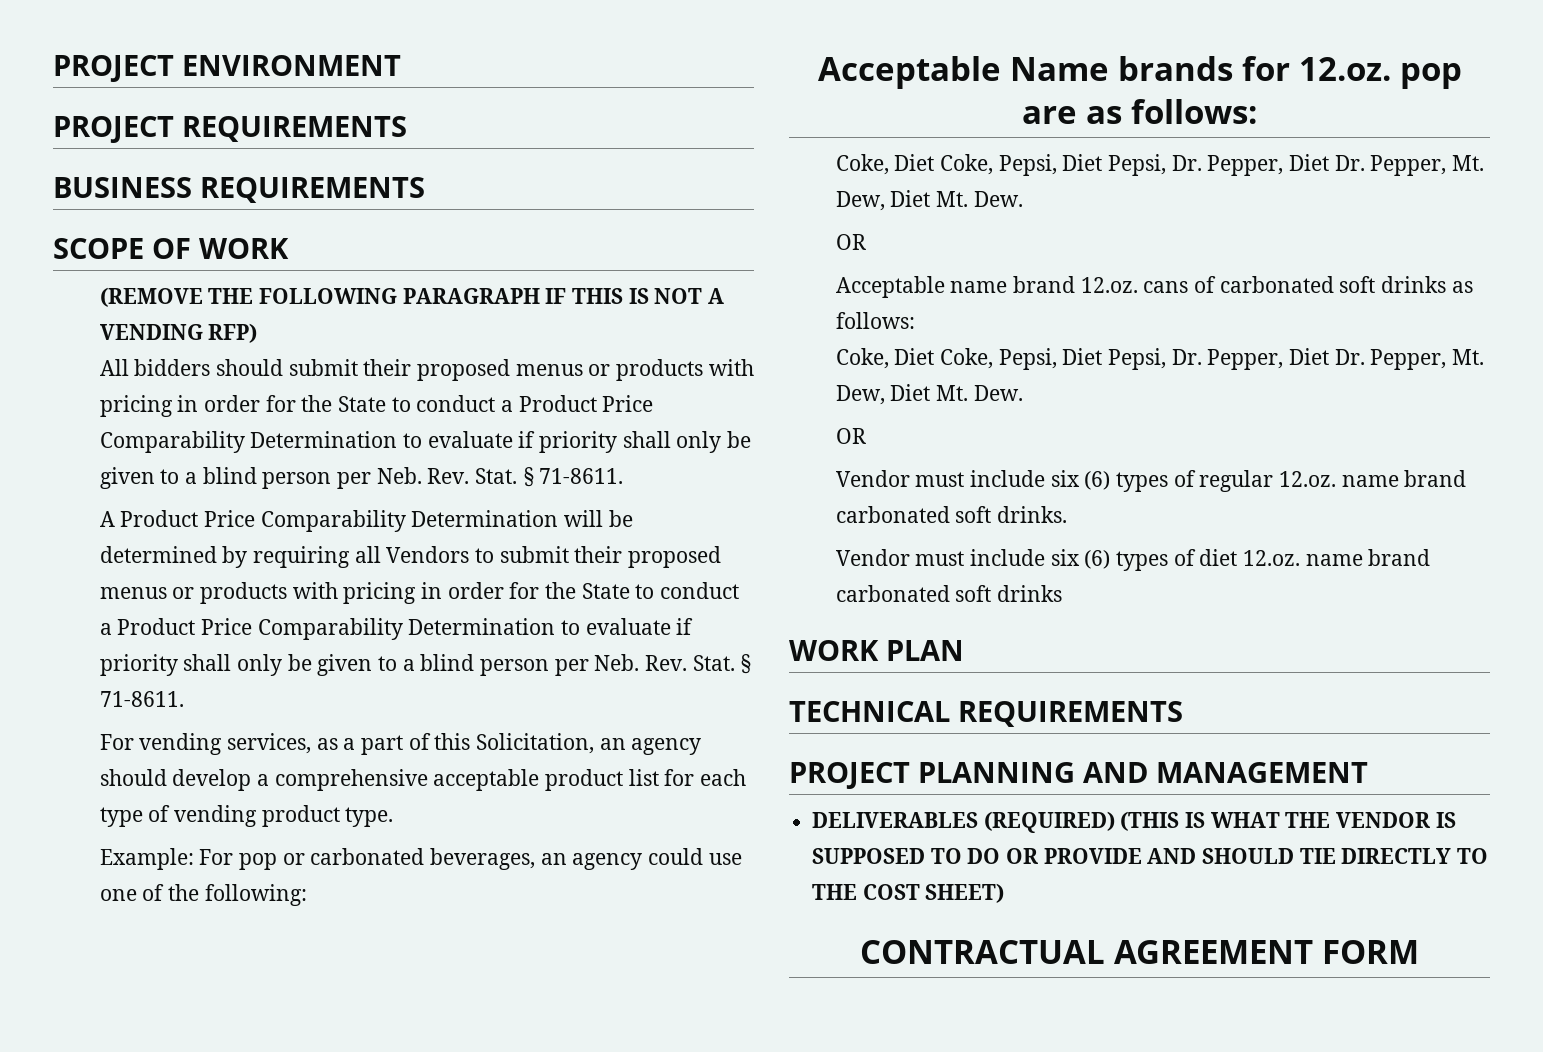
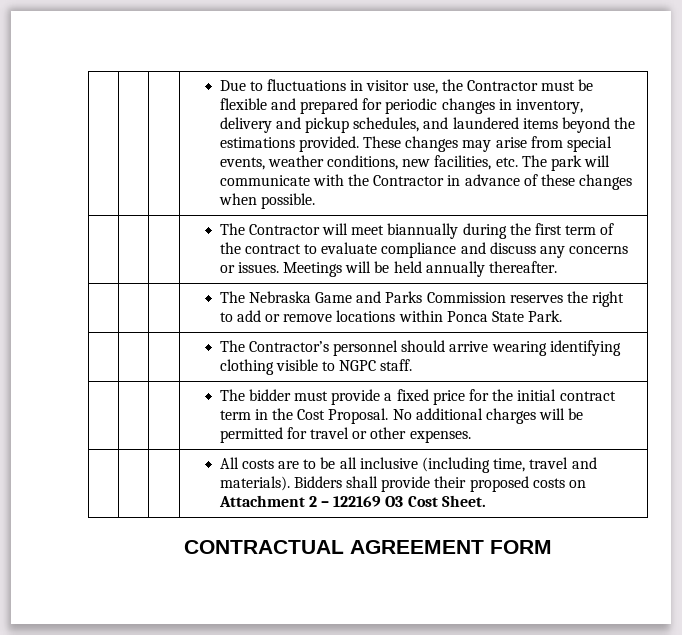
[53,55,401,82] [53,116,407,143] [53,177,425,203] [53,238,289,259] [99,287,724,307] [99,323,258,343] [99,359,754,381] [99,395,654,417] [99,431,751,453] [99,467,624,489] [99,510,633,532] [99,546,721,568] [99,582,739,604] [99,618,694,640] [99,654,752,676] [99,691,184,707] [99,733,702,755] [99,769,746,791] [99,805,394,827] [99,848,742,870] [99,884,307,906] [817,56,1462,89] [1022,99,1257,124] [835,154,1484,176] [835,190,1023,211] [835,234,866,250] [835,276,1473,298] [835,312,915,329] [835,348,1484,370] [835,384,1023,405] [835,428,866,444] [835,470,1467,492] [835,506,1067,523] [835,549,1431,571] [835,585,1062,602] [789,640,964,661] [789,701,1183,727] [789,762,1368,789] [812,811,1456,833] [812,848,1489,864] [812,883,1005,903] PROJECT ENVIRONMENT // PROJECT REQUIREMENTS // BUSINESS REQUIREMENTS // SCOPE OF WORK // (REMOVE THE FOLLOWING PARAGRAPH IF THIS IS NOT A VENDING RFP) // All bidders should submit their proposed menus or products with pricing in order for the State to conduct a Product Price Comparability Determination to evaluate if priority shall only be given to a blind person per Neb. Rev. Stat. § 71-8611. // A Product Price Comparability Determination will be determined by requiring all Vendors to submit their proposed menus or products with pricing in order for the State to conduct a Product Price Comparability Determination to evaluate if priority shall only be given to a blind person per Neb. Rev. Stat. § 71-8611. // For vending services, as a part of this Solicitation, an agency should develop a comprehensive acceptable product list for each type of vending product type. // Example: For pop or carbonated beverages, an agency could use one of the following: // Acceptable Name brands for 12.oz. pop are as follows: // Coke, Diet Coke, Pepsi, Diet Pepsi, Dr. Pepper, Diet Dr. Pepper, Mt. Dew, Diet Mt. Dew. // OR // Acceptable name brand 12.oz. cans of carbonated soft drinks as follows: // Coke, Diet Coke, Pepsi, Diet Pepsi, Dr. Pepper, Diet Dr. Pepper, Mt. Dew, Diet Mt. Dew. // OR // Vendor must include six (6) types of regular 12.oz. name brand carbonated soft drinks. // Vendor must include six (6) types of diet 12.oz. name brand carbonated soft drinks // WORK PLAN // TECHNICAL REQUIREMENTS // PROJECT PLANNING AND MANAGEMENT // DELIVERABLES (REQUIRED) (THIS IS WHAT THE VENDOR IS SUPPOSED TO DO OR PROVIDE AND SHOULD TIE DIRECTLY TO THE COST SHEET) -> [219,79,594,94] [219,98,584,114] [219,117,636,133] [219,136,613,152] [219,155,611,171] [219,174,633,190] [218,193,315,209] [219,223,615,239] [219,242,629,258] [219,261,558,277] [219,291,625,307] [219,310,563,322] [219,340,621,356] [219,359,413,375] [219,389,616,405] [219,408,584,424] [219,427,471,443] [219,457,597,473] [219,476,587,492] [218,495,486,507] | | | Due to fluctuations in visitor use, the Contractor must be flexible and prepared for periodic changes in inventory, delivery and pickup schedules, and laundered items beyond the estimations provided. These changes may arise from special events, weather conditions, new facilities, etc. The park will communicate with the Contractor in advance of these changes when possible. // | | | The Contractor will meet biannually during the first term of the contract to evaluate compliance and discuss any concerns or issues. Meetings will be held annually thereafter. // | | | The Nebraska Game and Parks Commission reserves the right to add or remove locations within Ponca State Park. // | | | The Contractor’s personnel should arrive wearing identifying clothing visible to NGPC staff. // | | | The bidder must provide a fixed price for the initial contract term in the Cost Proposal. No additional charges will be permitted for travel or other expenses. // | | | All costs are to be all inclusive (including time, travel and materials). Bidders shall provide their proposed costs on Attachment 2 – 122169 O3 Cost Sheet.

